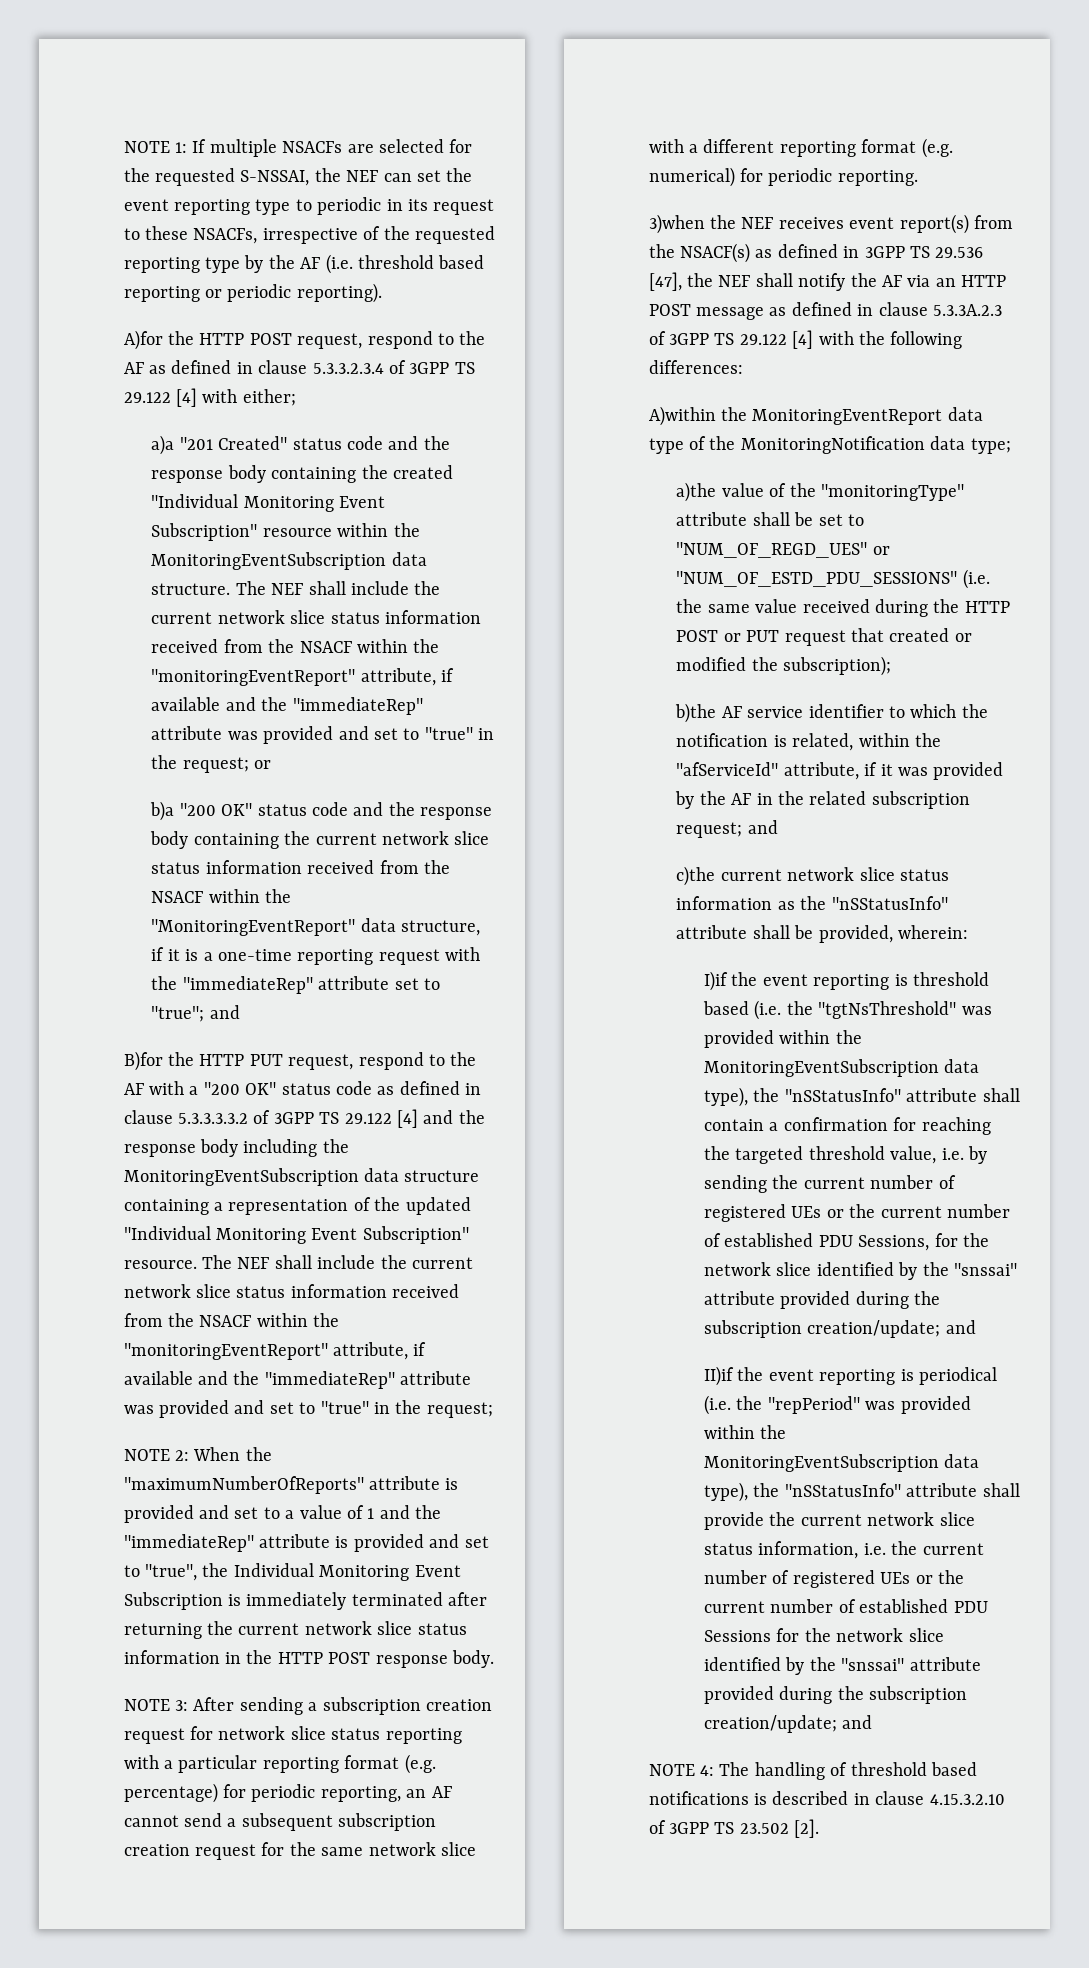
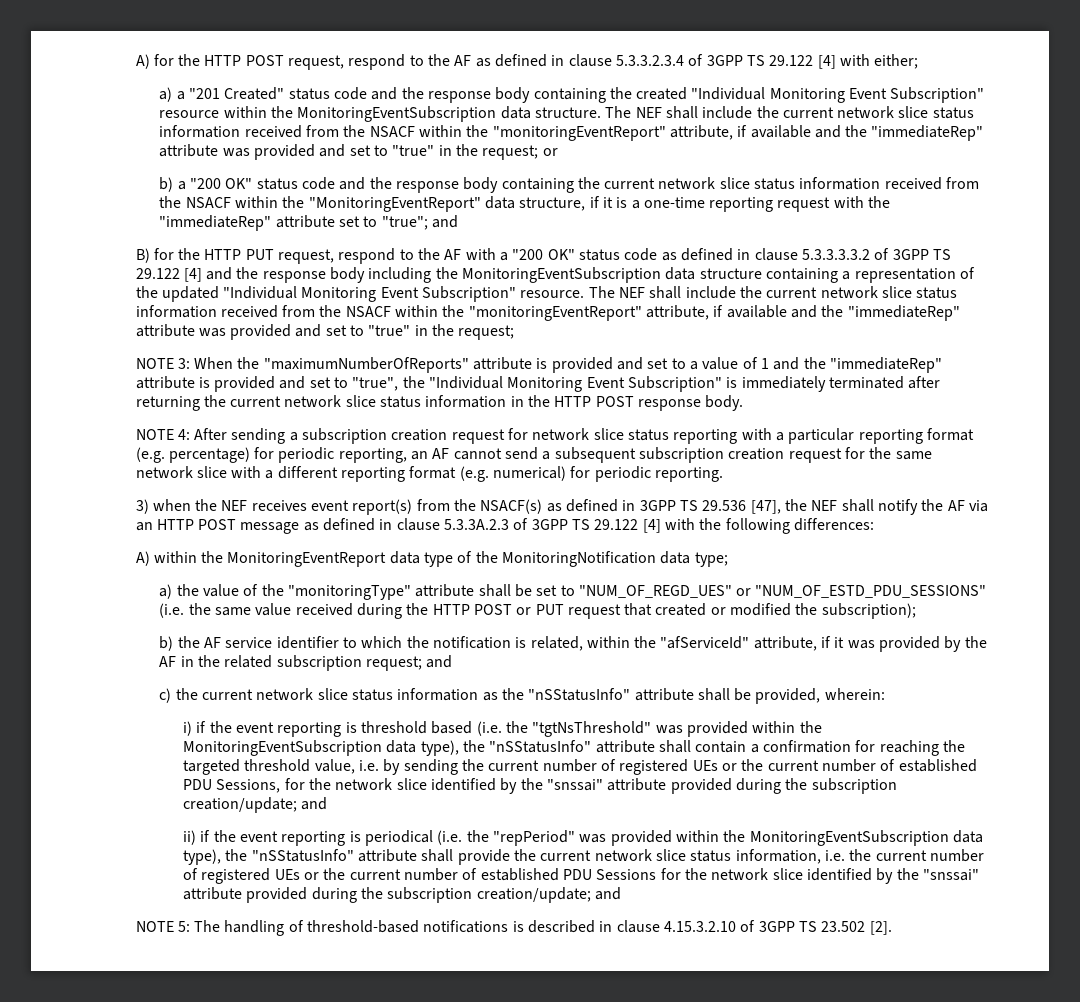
[123,139,473,157] [123,168,473,186] [123,197,495,215] [123,226,495,244] [123,254,485,274] [123,283,382,303] [123,330,163,350] NOTE 1: If multiple NSACFs are selected for the requested S-NSSAI, the NEF can set the event reporting type to periodic in its request to these NSACFs, irrespective of the requested reporting type by the AF (i.e. threshold based reporting or periodic reporting). // A)for -> [135,54,174,69] A) for
[151,435,175,455] a)a -> [159,87,185,102] a) a
[150,801,175,821] b)a -> [159,177,186,192] b) a
[123,1051,163,1071] B)for -> [135,248,174,263] B) for
[174,1450,189,1461] 2: -> [177,358,190,369] 3:
[233,1563,461,1581] [123,1592,223,1610] Individual Monitoring Event Subscription -> [429,376,723,392] "Individual Monitoring Event Subscription"
[174,1700,188,1711] 3: -> [177,429,190,440] 4:
[648,214,705,234] 3)when -> [135,499,191,514] 3) when
[648,406,716,426] A)within -> [135,551,197,566] A) within
[676,482,717,502] a)the -> [159,584,199,599] a) the
[675,703,717,723] b)the -> [159,636,200,651] b) the
[676,866,716,886] c)the -> [159,688,198,703] c) the
[704,971,729,991] I)if -> [183,721,207,736] i) if
[704,1366,735,1386] II)if -> [183,830,211,845] ii) if
[699,1765,714,1776] 4: -> [177,921,190,932] 5:
[850,1762,977,1776] threshold based -> [307,920,420,933] threshold-based

